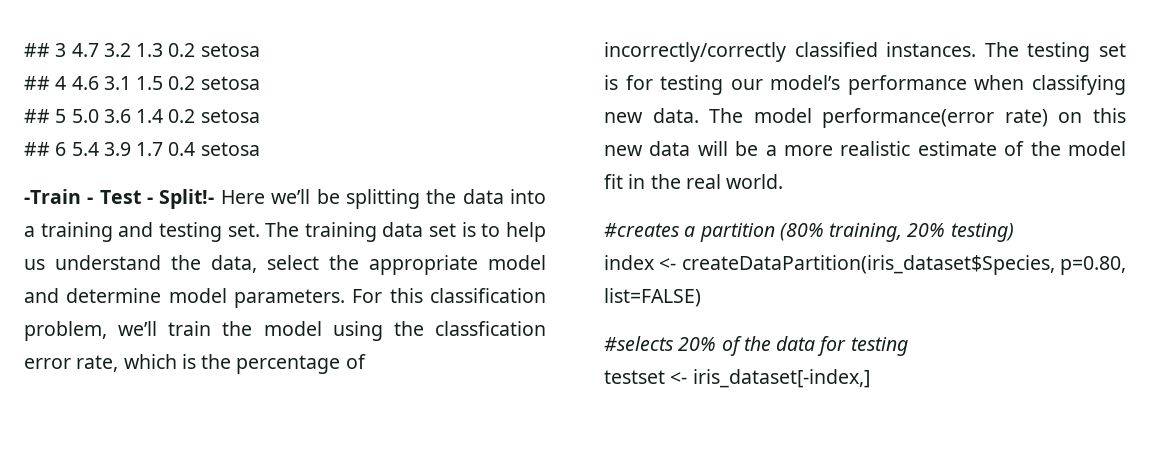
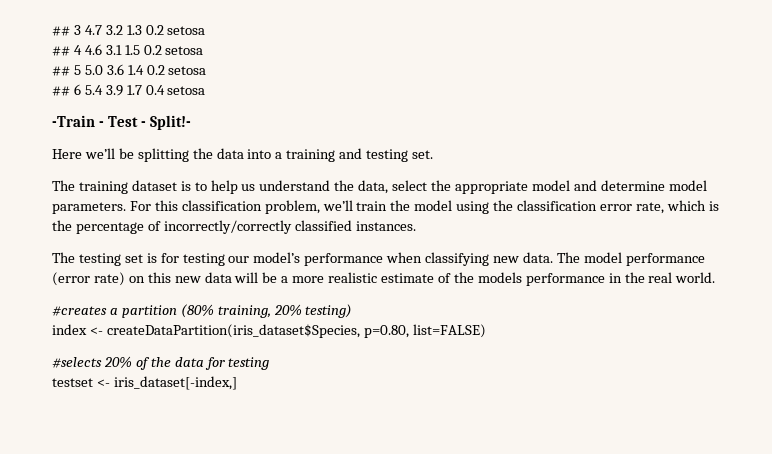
(215, 199) none -> (191, 122) //
(260, 230) none -> (434, 154) //
[382,222,457,237] data set -> [131,180,177,191] dataset
[435,321,546,336] classfication -> [517,200,598,211] classification
(977, 49) none -> (416, 226) //
[822,108,995,128] performance(error -> [625,253,705,266] [52,272,90,286] performance (error
[1068,141,1126,156] [604,174,623,189] model fit -> [477,272,605,286] models performance

